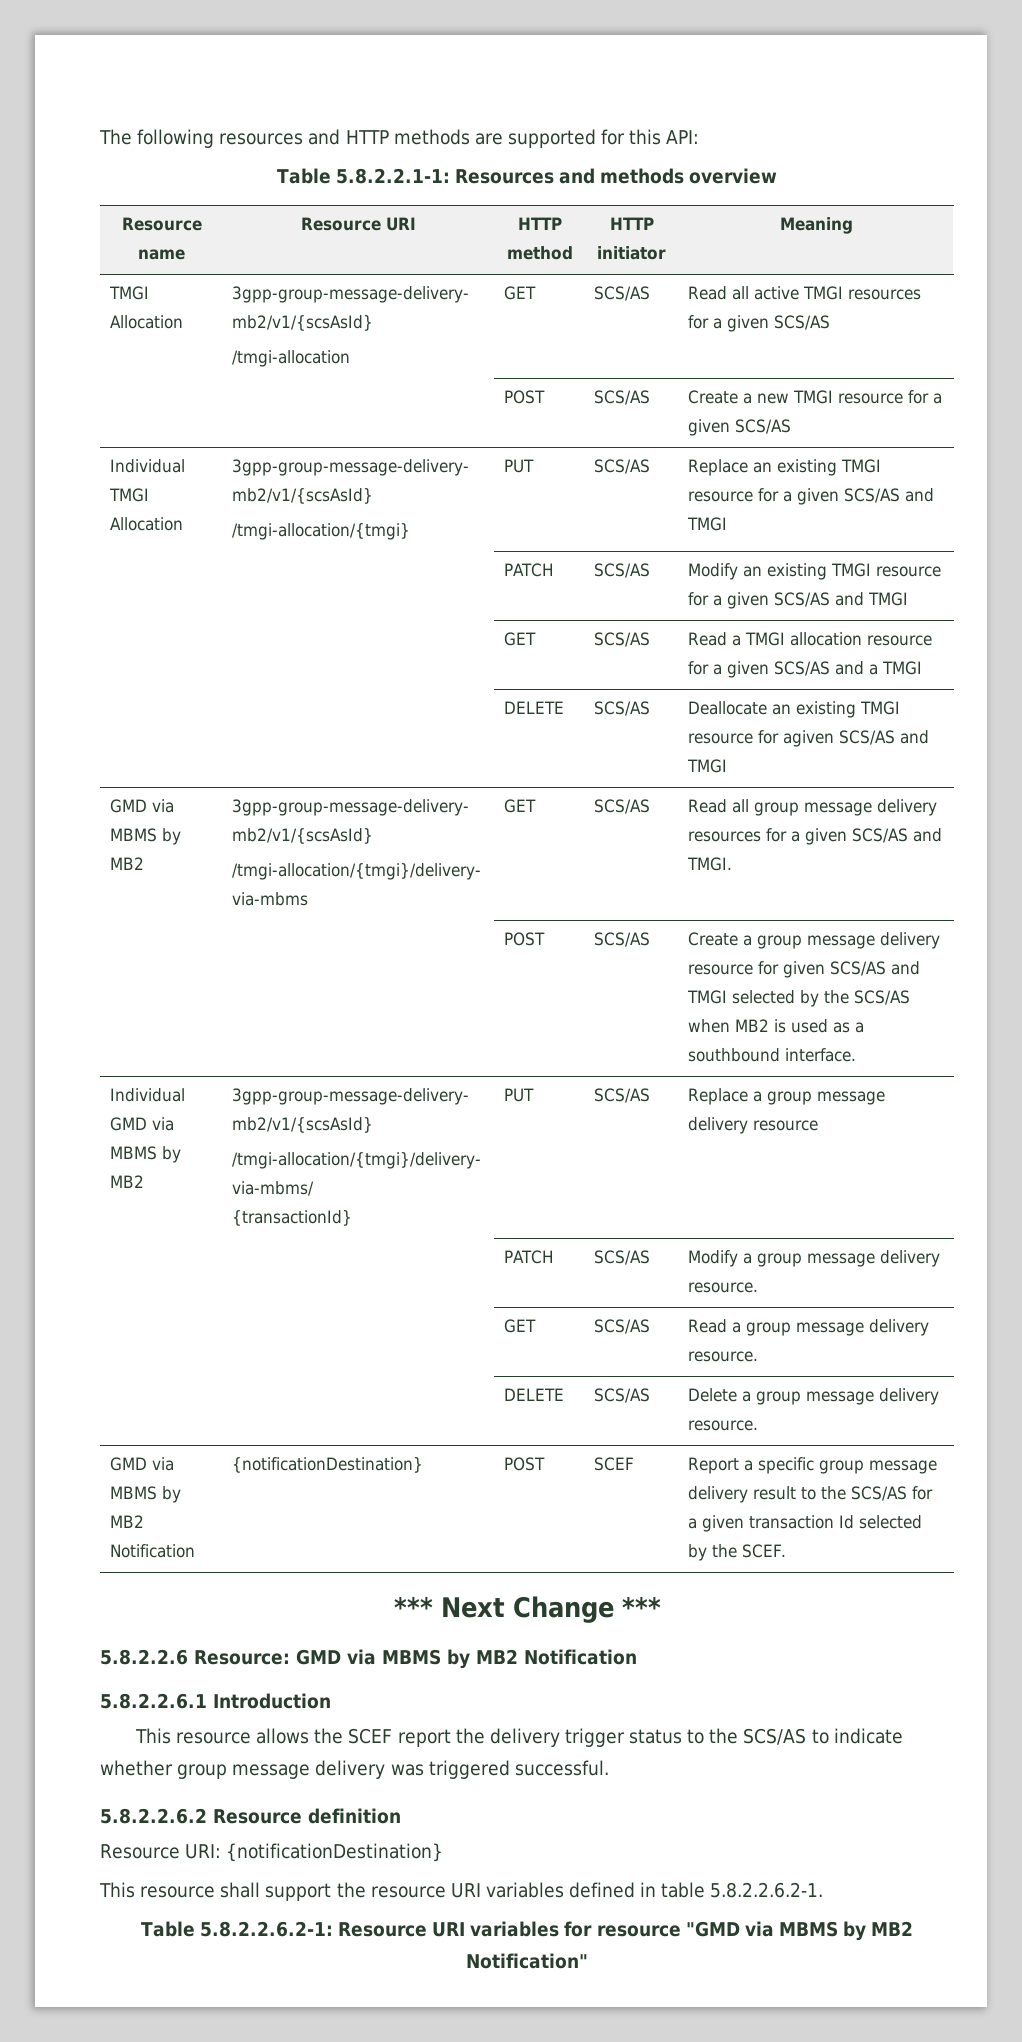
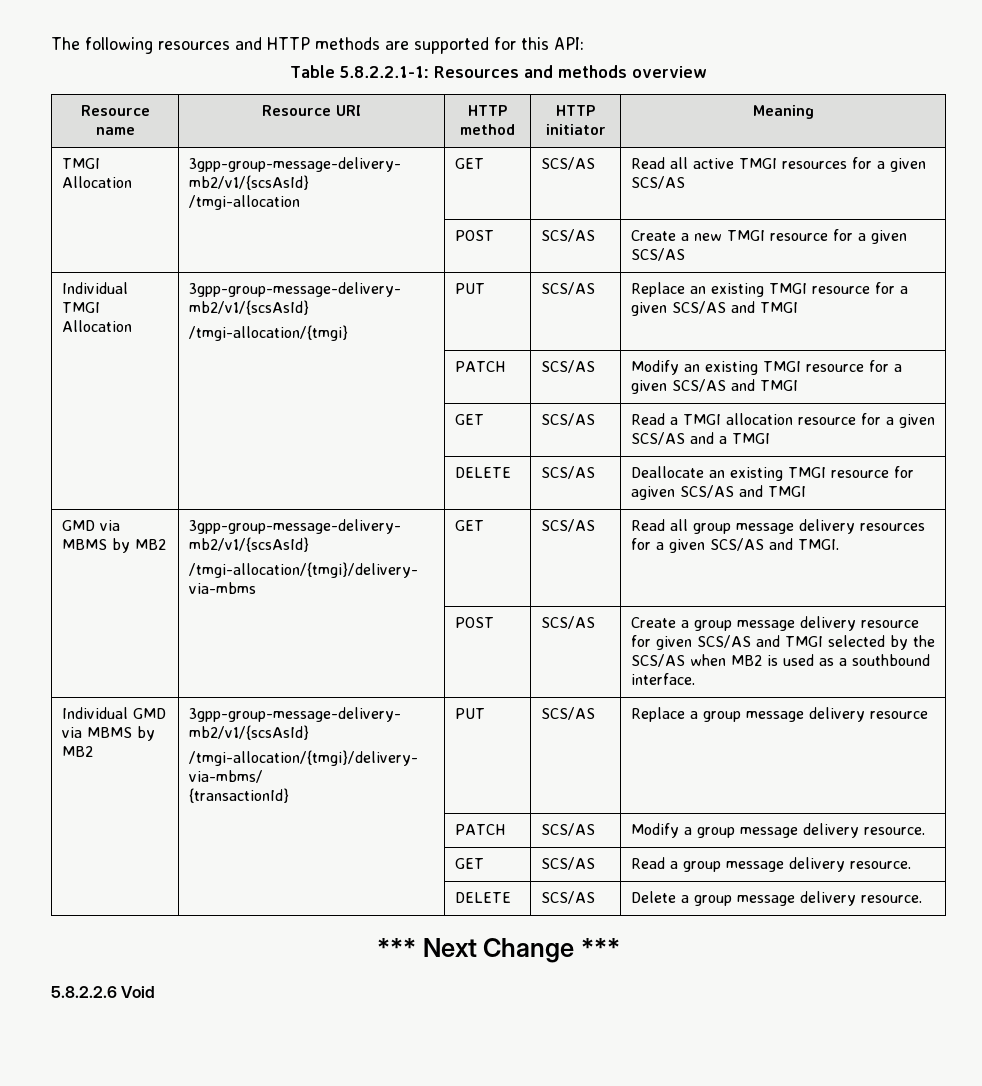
[109,1457,174,1471] [109,1486,181,1503] [109,1515,144,1528] [109,1544,195,1558] [231,1457,423,1473] [503,1457,545,1471] [593,1457,634,1471] [687,1457,937,1474] [687,1486,933,1503] [687,1515,922,1532] [687,1544,787,1561] // GMD via MBMS by MB2 Notification | {notificationDestination} | POST | SCEF | Report a specific group message delivery result to the SCS/AS for a given transaction Id selected by the SCEF. -> (922, 899) none
[194,1649,637,1669] [100,1693,331,1709] [134,1728,903,1747] [100,1760,609,1779] [100,1808,401,1824] [100,1843,444,1862] [99,1882,824,1901] [140,1921,914,1941] [466,1953,588,1969] Resource: GMD via MBMS by MB2 Notification // 5.8.2.2.6.1 Introduction // This resource allows the SCEF report the delivery trigger status to the SCS/AS to indicate whether group message delivery was triggered successful. // 5.8.2.2.6.2 Resource definition // Resource URI: {notificationDestination} // This resource shall support the resource URI variables defined in table 5.8.2.2.6.2-1. // Table 5.8.2.2.6.2-1: Resource URI variables for resource "GMD via MBMS by MB2 Notification" -> [121,986,156,998] Void

